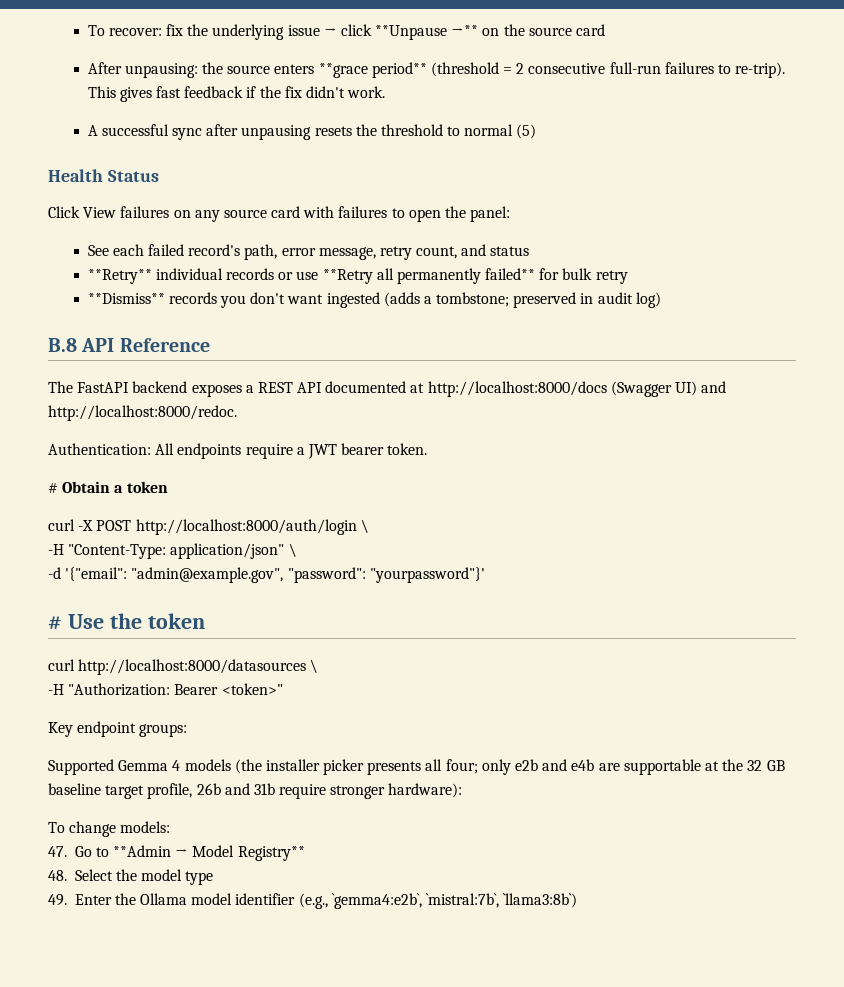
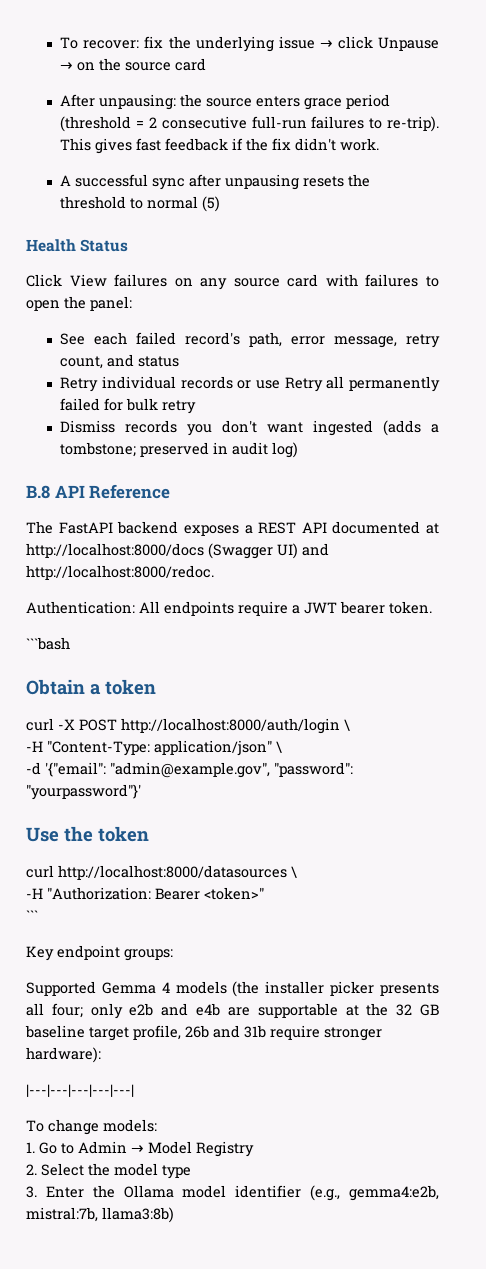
[375,25,479,40] **Unpause →** -> [378,37,440,51] [60,62,74,70] Unpause →
[318,62,427,78] **grace period** -> [304,94,391,110] grace period
[87,269,152,284] **Retry** -> [60,377,99,392] Retry
[322,269,373,284] **Retry -> [284,377,323,392] Retry
[485,268,536,280] failed** -> [60,398,101,411] failed
[87,293,165,304] **Dismiss** -> [60,420,116,433] Dismiss
[48,483,58,493] # -> [26,637,70,650] ```bash //
[48,616,62,630] # -> (141, 792) none
(283, 689) none -> [26,910,38,921] // ```
(463, 790) none -> [26,1084,134,1097] // |---|---|---|---|---|
[48,846,67,857] 47. -> [26,1142,35,1153] 1.
[113,845,172,857] **Admin -> [78,1141,127,1154] Admin
[237,846,305,861] [48,870,67,881] Registry** // 48. -> [196,1141,254,1157] [26,1164,37,1175] Registry // 2.
[48,894,67,906] 49. -> [26,1186,37,1198] 3.
[331,893,578,909] `gemma4:e2b`, `mistral:7b`, `llama3:8b`) -> [349,1185,439,1201] [26,1207,174,1223] gemma4:e2b, mistral:7b, llama3:8b)

